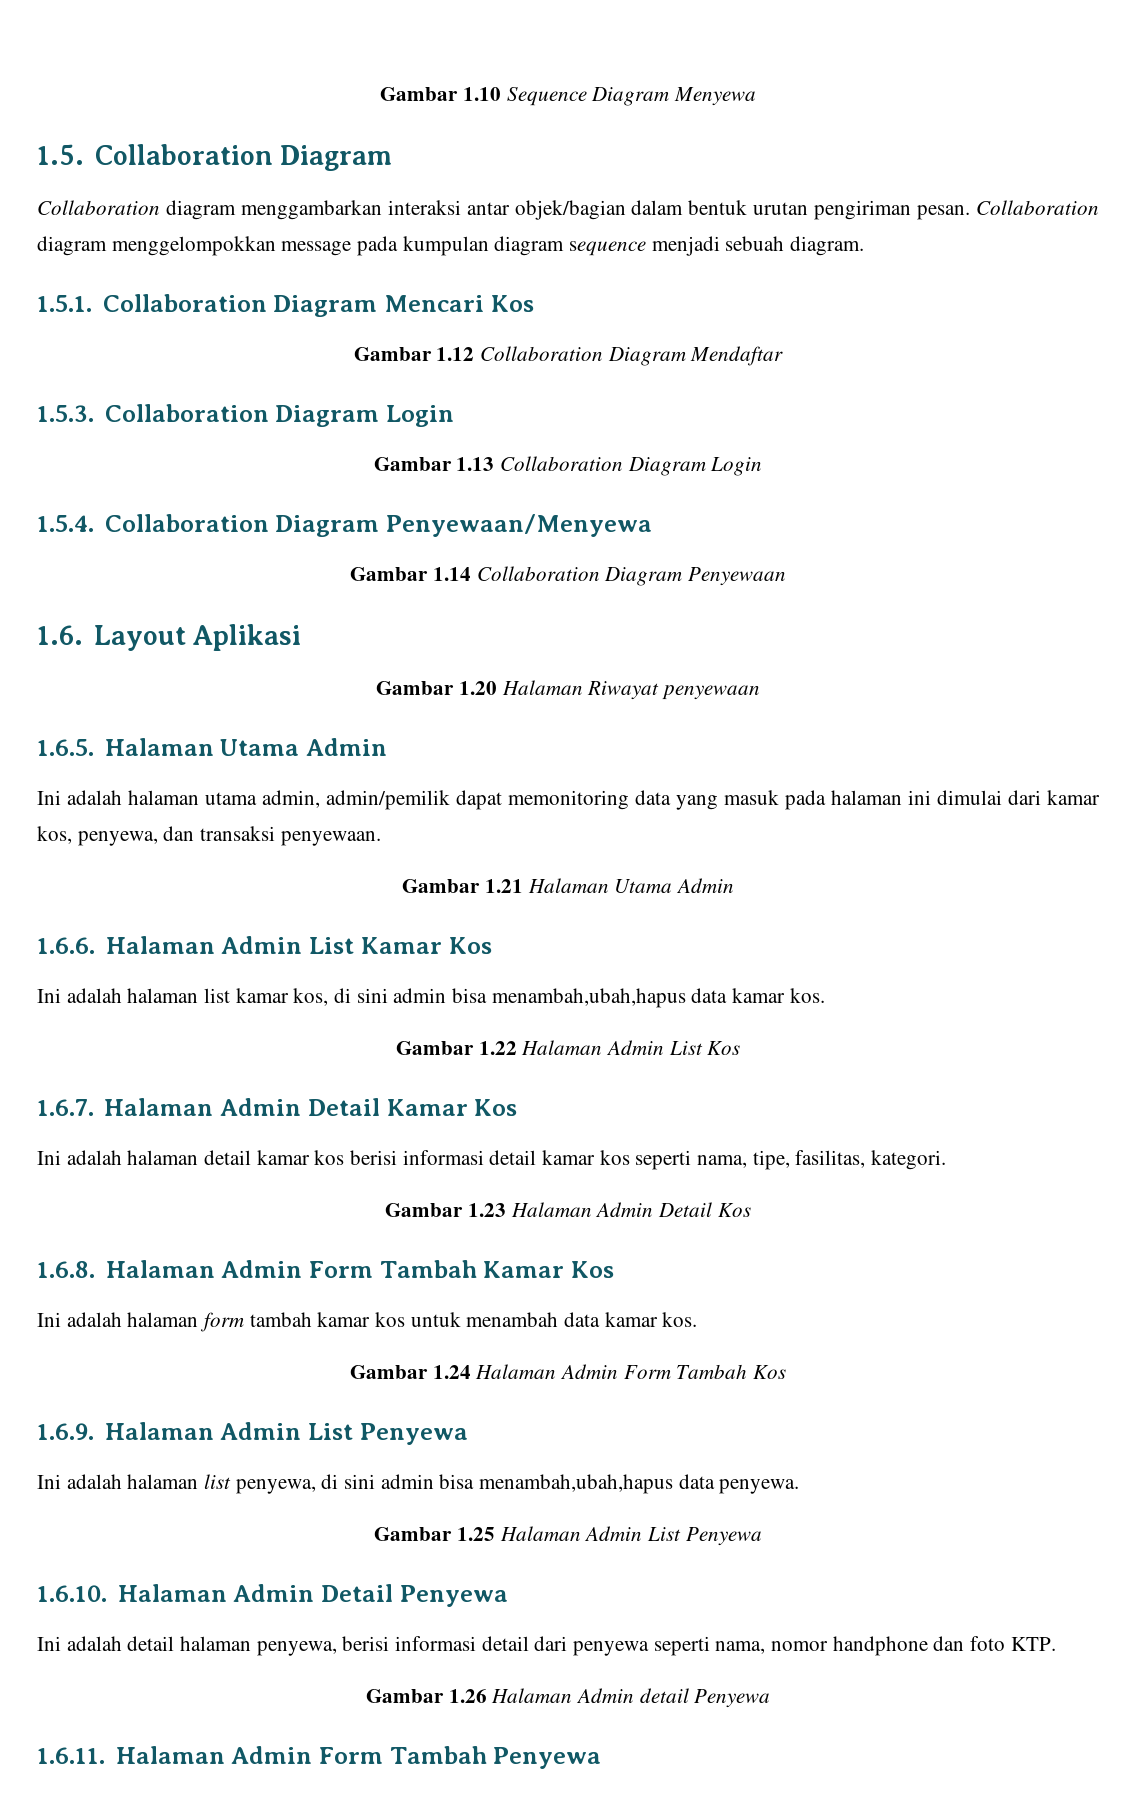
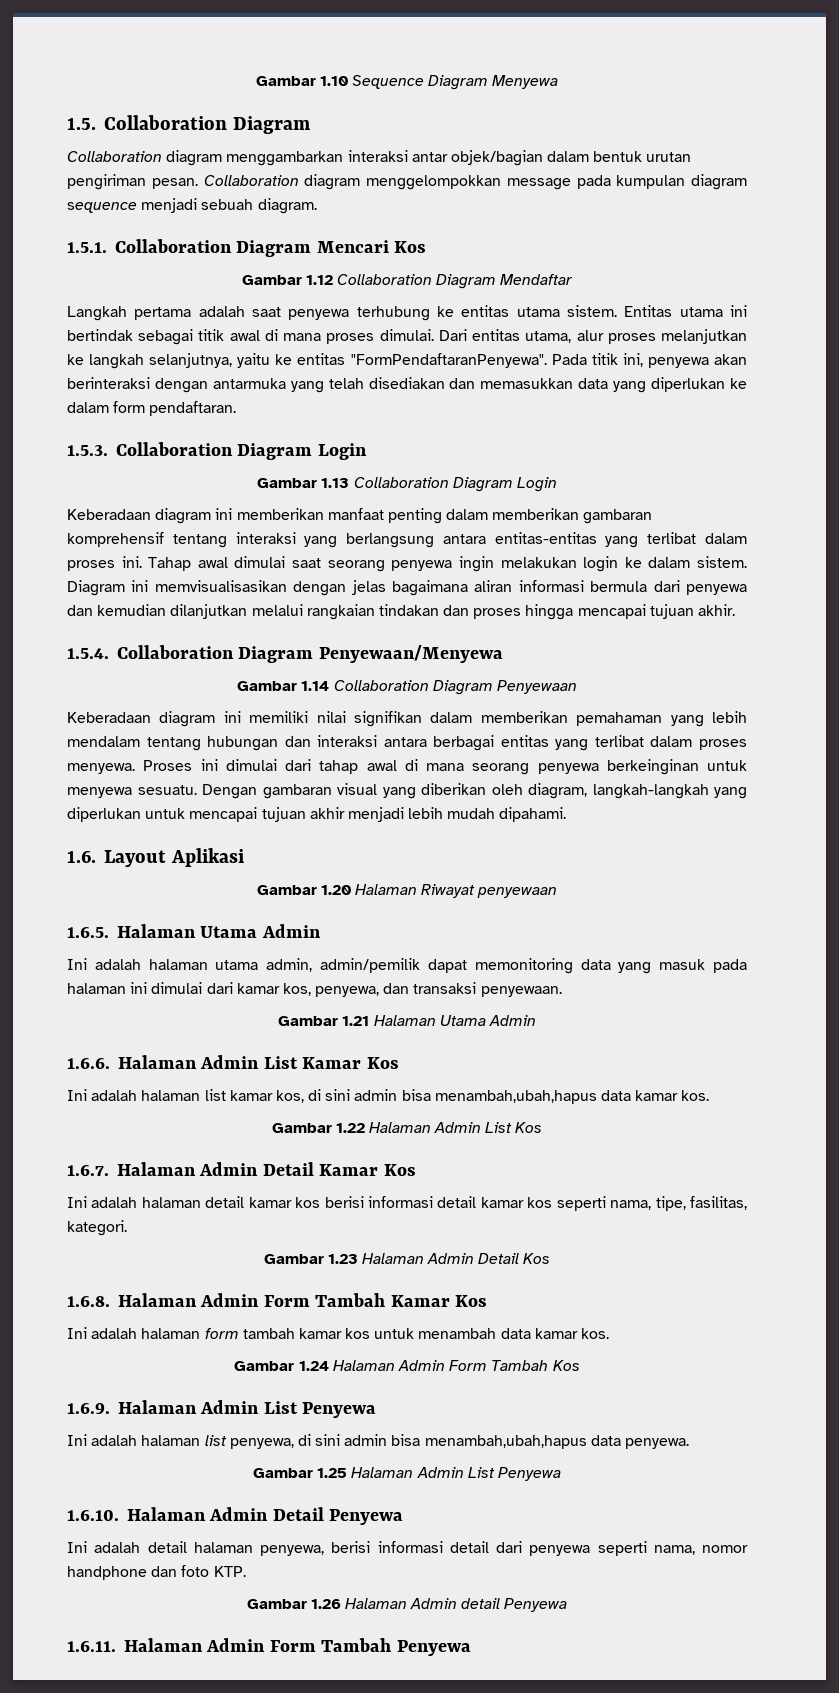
(784, 356) none -> [67,305,748,321] [67,329,747,345] [67,353,747,369] [67,377,747,393] [67,401,237,416] // Langkah pertama adalah saat penyewa terhubung ke entitas utama sistem. Entitas utama ini bertindak sebagai titik awal di mana proses dimulai. Dari entitas utama, alur proses melanjutkan ke langkah selanjutnya, yaitu ke entitas "FormPendaftaranPenyewa". Pada titik ini, penyewa akan berinteraksi dengan antarmuka yang telah disediakan dan memasukkan data yang diperlukan ke dalam form pendaftaran.
(763, 466) none -> [67,508,653,524] [67,532,748,548] [67,556,748,572] [67,580,747,596] [67,604,736,620] // Keberadaan diagram ini memberikan manfaat penting dalam memberikan gambaran komprehensif tentang interaksi yang berlangsung antara entitas-entitas yang terlibat dalam proses ini. Tahap awal dimulai saat seorang penyewa ingin melakukan login ke dalam sistem. Diagram ini memvisualisasikan dengan jelas bagaimana aliran informasi bermula dari penyewa dan kemudian dilanjutkan melalui rangkaian tindakan dan proses hingga mencapai tujuan akhir.
(786, 576) none -> [67,711,747,727] [67,735,747,751] [67,759,747,775] [67,783,747,799] [67,807,567,822] // Keberadaan diagram ini memiliki nilai signifikan dalam memberikan pemahaman yang lebih mendalam tentang hubungan dan interaksi antara berbagai entitas yang terlibat dalam proses menyewa. Proses ini dimulai dari tahap awal di mana seorang penyewa berkeinginan untuk menyewa sesuatu. Dengan gambaran visual yang diberikan oleh diagram, langkah-langkah yang diperlukan untuk mencapai tujuan akhir menjadi lebih mudah dipahami.

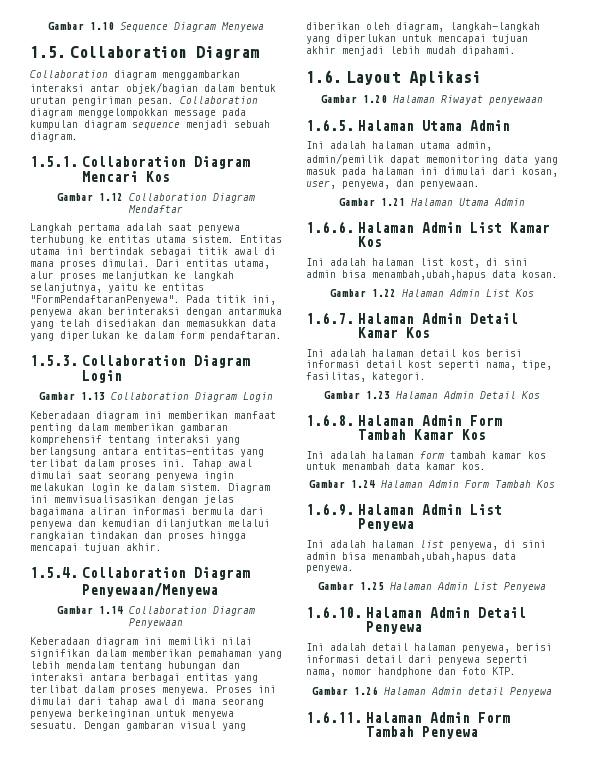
[236,983,311,996] kamar kos, -> [522,167,558,177] [306,180,336,189] kosan, user,
[413,982,477,994] transaksi -> (414, 183) none
[229,1089,710,1104] kamar kos, di sini admin bisa menambah,ubah,hapus data kamar kos. -> [450,258,528,268] [306,270,558,280] kost, di sini admin bisa menambah,ubah,hapus data kosan.
[248,1197,292,1208] kamar -> (456, 353) none
[480,1197,553,1208] kamar kos -> [408,360,432,368] kost

